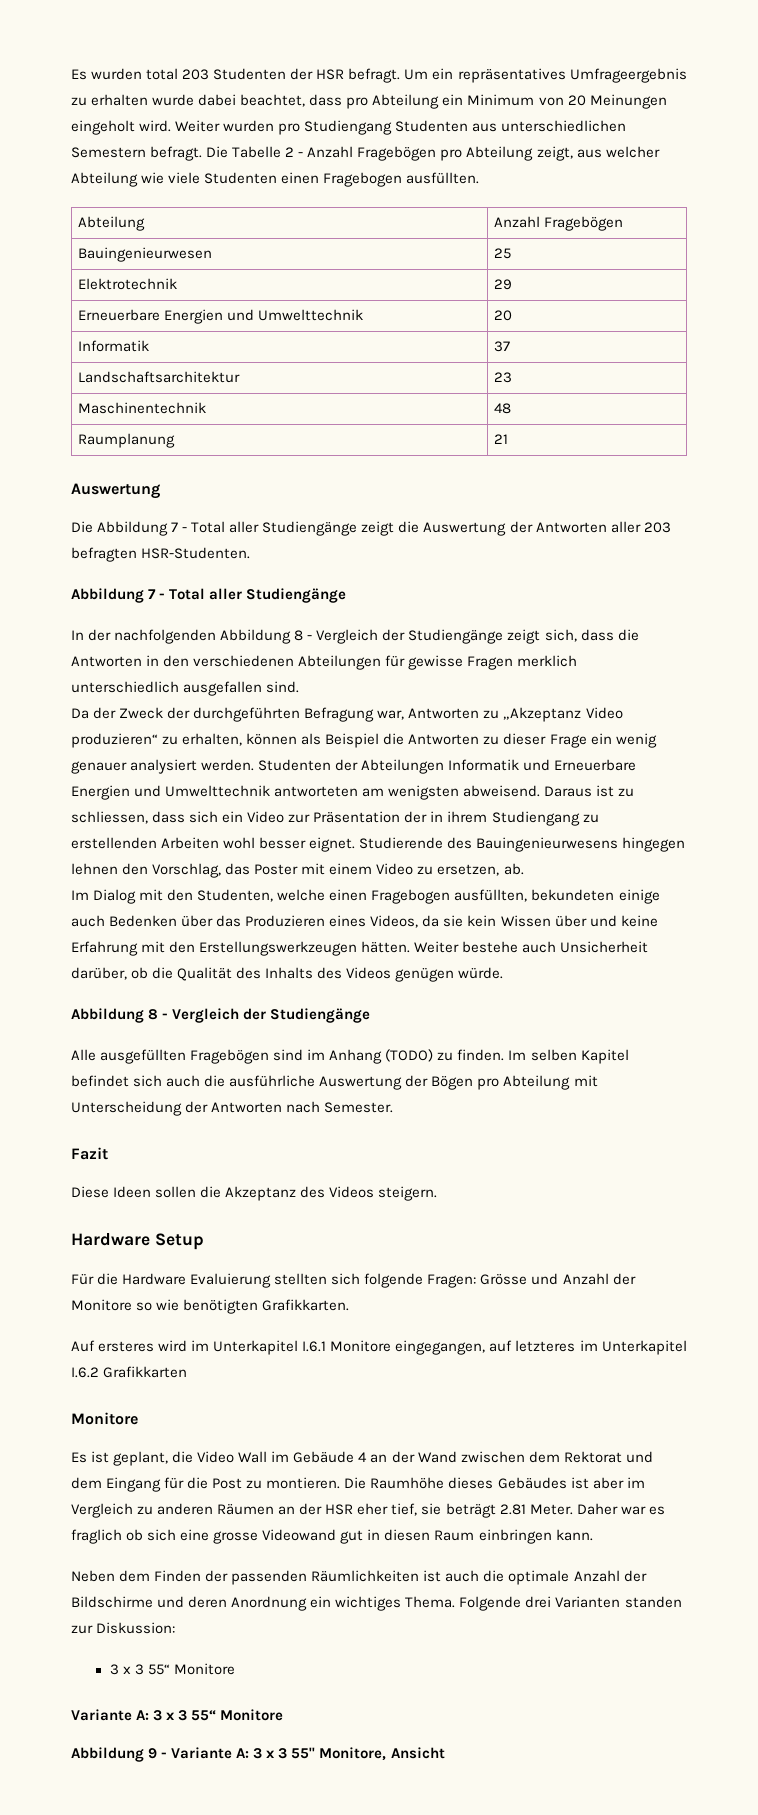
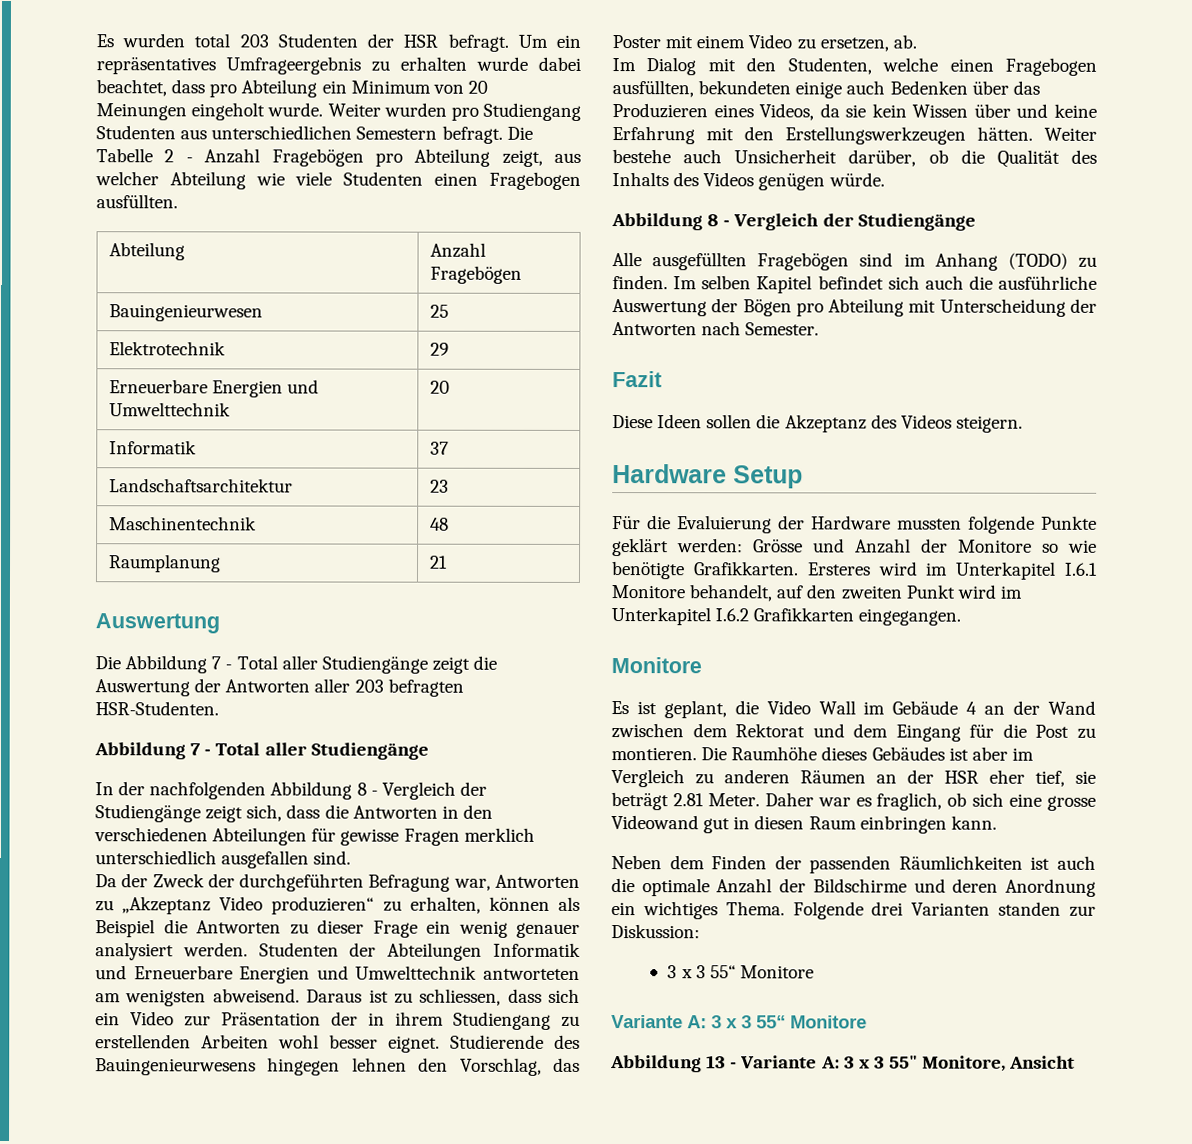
[139,120,172,132] wird. -> [267,102,324,117] wurde.
[122,1273,477,1288] Hardware Evaluierung stellten sich folgende Fragen: -> [677,515,1097,534] [612,538,743,557] Evaluierung der Hardware mussten folgende Punkte geklärt werden:
[183,1299,259,1314] benötigten -> [611,561,685,580] benötigte
[71,1340,155,1352] // Auf ersteres -> [806,562,871,576] Ersteres
[395,1340,576,1355] eingegangen, auf letzteres -> [689,584,996,602] behandelt, auf den zweiten Punkt wird
(188, 1372) none -> [858,608,962,626] eingegangen.
[71,1529,122,1544] fraglich -> [876,792,943,811] fraglich,
[148,1748,158,1759] 9 -> [706,1055,727,1069] 13

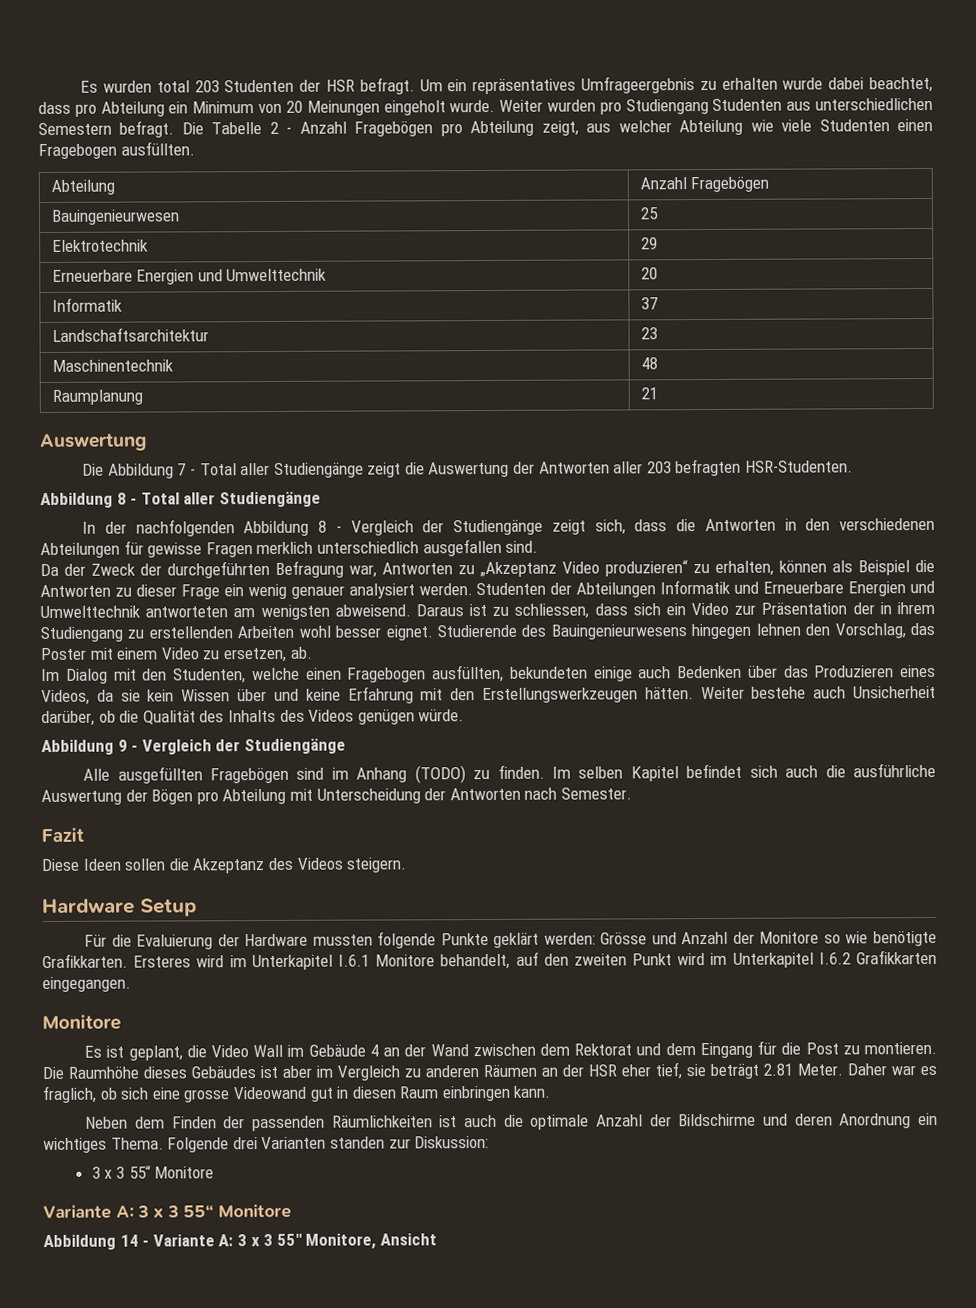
[190,743,202,756] 7 -> [116,492,127,505] 8
[707,214,720,227] 8 -> [117,739,128,752] 9
[706,1055,727,1069] 13 -> [119,1234,139,1247] 14

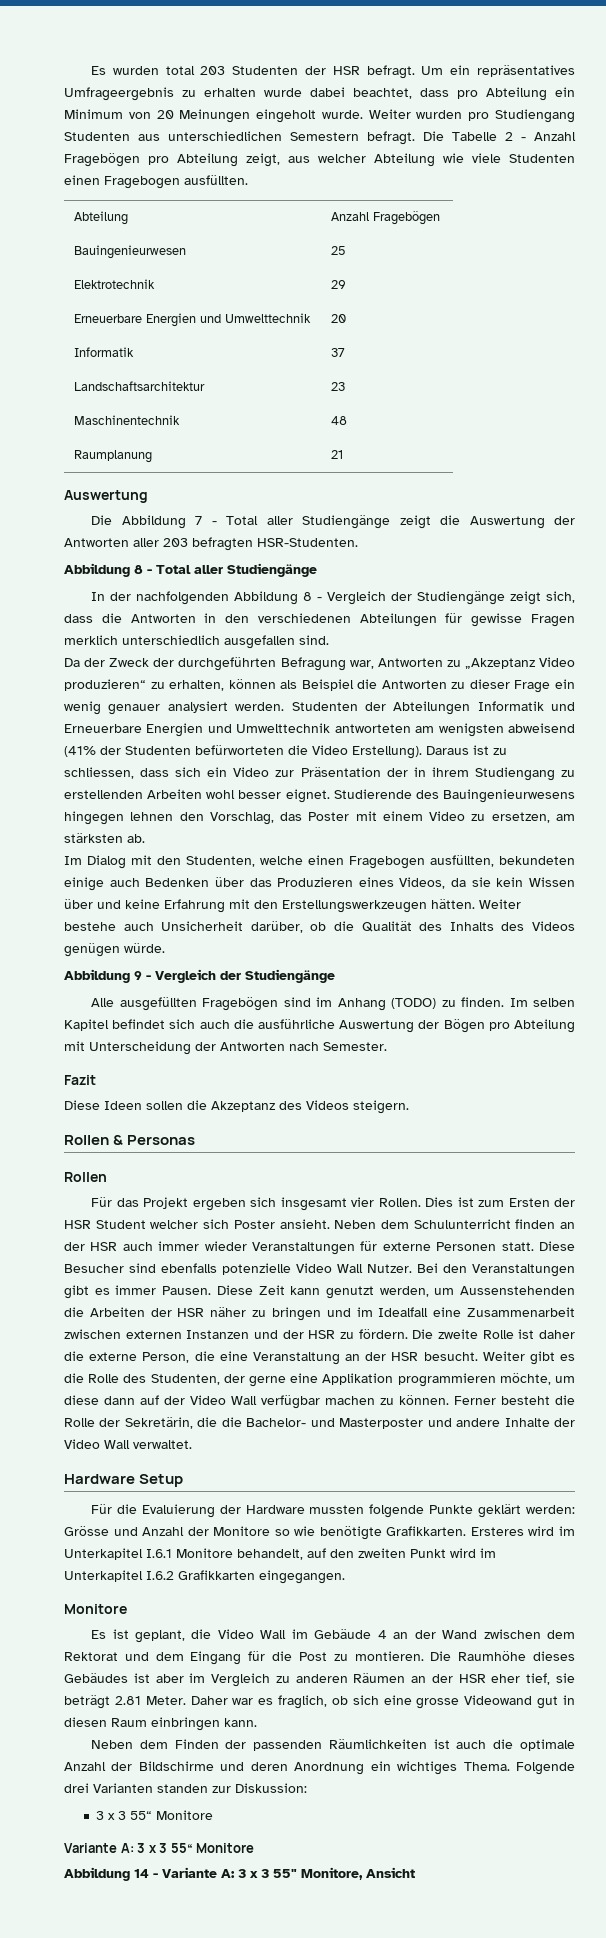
[334,604,411,617] abweisend. -> [508,723,575,733] [64,745,422,759] abweisend (41% der Studenten befürworteten die Video Erstellung).
(287, 655) none -> [555,814,575,821] [64,833,123,843] am stärksten
(407, 865) none -> [64,1135,196,1145] [64,1172,107,1182] [91,1197,575,1211] [64,1219,575,1229] [64,1241,575,1255] [64,1263,575,1277] [64,1285,575,1299] [64,1307,575,1321] [64,1329,575,1339] [64,1351,576,1365] [64,1373,575,1387] [64,1395,575,1409] [64,1417,575,1429] [64,1439,192,1449] // Rollen & Personas // Rollen // Für das Projekt ergeben sich insgesamt vier Rollen. Dies ist zum Ersten der HSR Student welcher sich Poster ansieht. Neben dem Schulunterricht finden an der HSR auch immer wieder Veranstaltungen für externe Personen statt. Diese Besucher sind ebenfalls potenzielle Video Wall Nutzer. Bei den Veranstaltungen gibt es immer Pausen. Diese Zeit kann genutzt werden, um Aussenstehenden die Arbeiten der HSR näher zu bringen und im Idealfall eine Zusammenarbeit zwischen externen Instanzen und der HSR zu fördern. Die zweite Rolle ist daher die externe Person, die eine Veranstaltung an der HSR besucht. Weiter gibt es die Rolle des Studenten, der gerne eine Applikation programmieren möchte, um diese dann auf der Video Wall verfügbar machen zu können. Ferner besteht die Rolle der Sekretärin, die die Bachelor- und Masterposter und andere Inhalte der Video Wall verwaltet.

